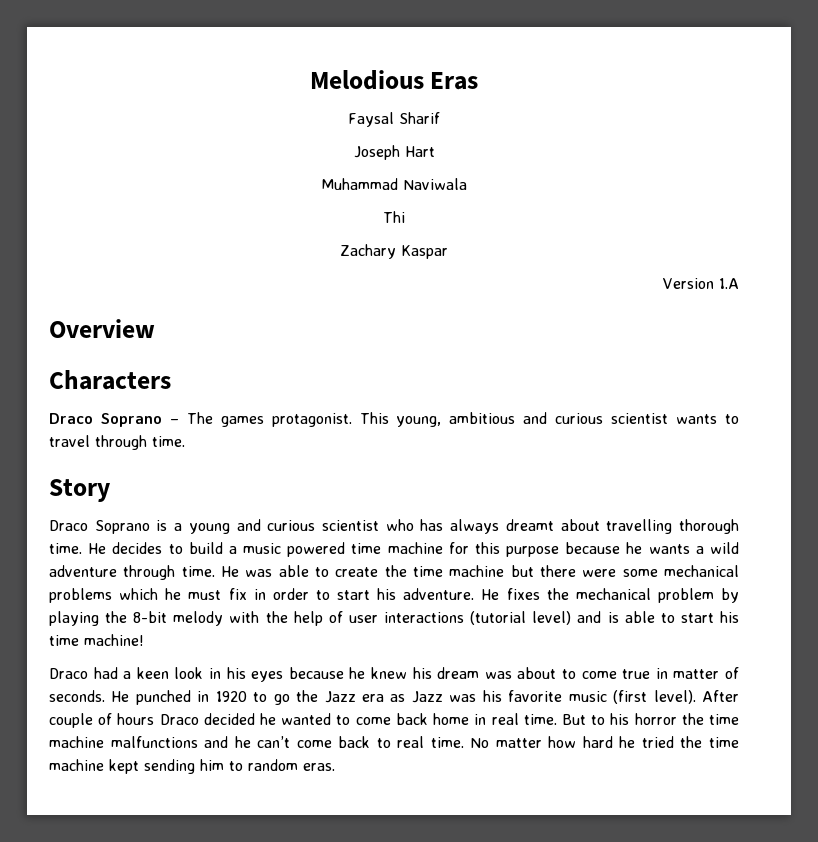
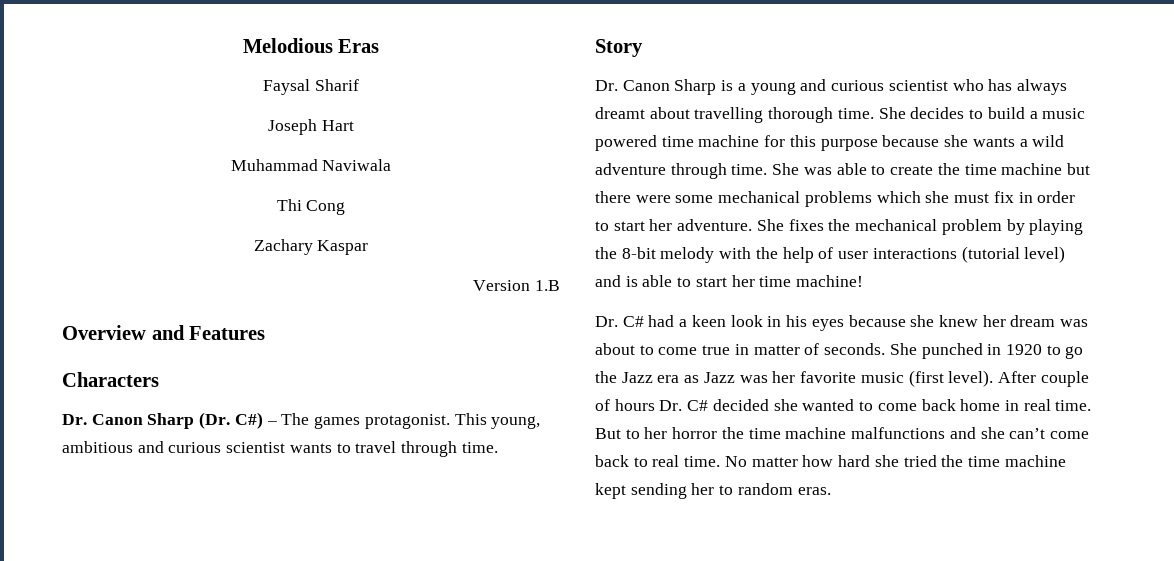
(405, 217) none -> [306,200,346,215] Cong
[719,278,739,289] 1.A -> [535,280,560,291] 1.B
(155, 328) none -> [151,325,266,340] and Features
[49,413,162,427] Draco Soprano -> [62,412,263,429] Dr. Canon Sharp (Dr. C#)
[49,520,150,534] Draco Soprano -> [595,79,717,95] Dr. Canon Sharp
[88,543,107,554] He -> [878,107,906,119] She
[626,542,643,554] he -> [944,135,969,147] she
[221,566,239,577] He -> [772,163,800,175] She
[165,588,182,600] he -> [925,191,950,203] she
[377,588,500,600] his adventure. He -> [649,219,784,231] her adventure. She
[720,611,740,623] his -> [731,275,755,287] her
[49,668,88,679] Draco -> [595,316,644,327] Dr. C#
[349,667,432,679] he knew his -> [910,315,1006,327] she knew her
[111,691,130,702] He -> [889,343,917,355] She
[482,690,502,702] his -> [772,371,796,383] her
[159,713,277,725] Draco decided he -> [659,399,798,411] Dr. C# decided she
[610,713,630,725] his -> [644,427,668,439] her
[234,736,251,748] he -> [980,427,1005,439] she
[619,736,636,748] he -> [874,455,899,467] she
[200,759,224,771] him -> [691,483,715,495] her

